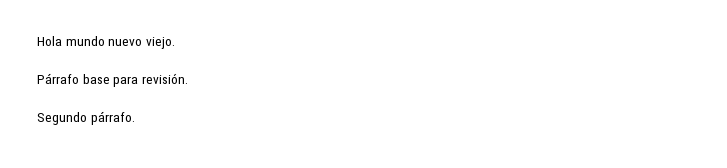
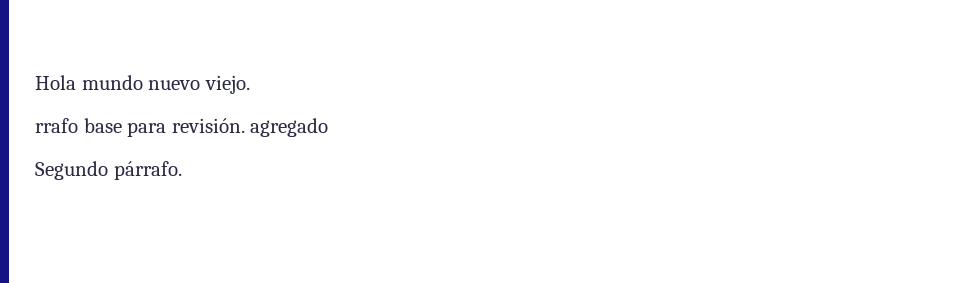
[37,73,79,84] Párrafo -> [35,118,78,133] rrafo
(188, 78) none -> [250,118,329,137] agregado

